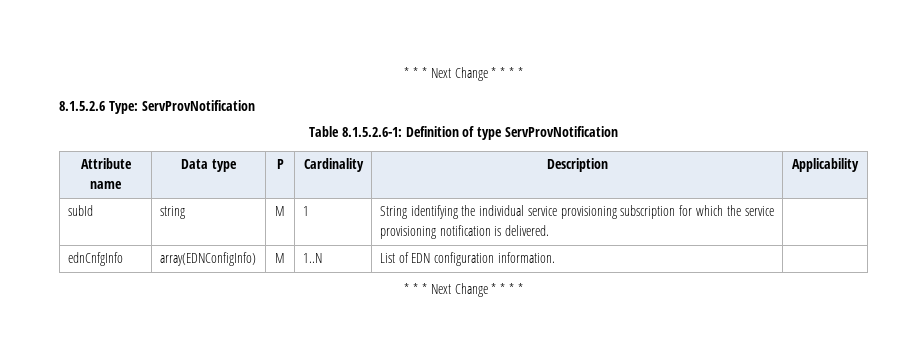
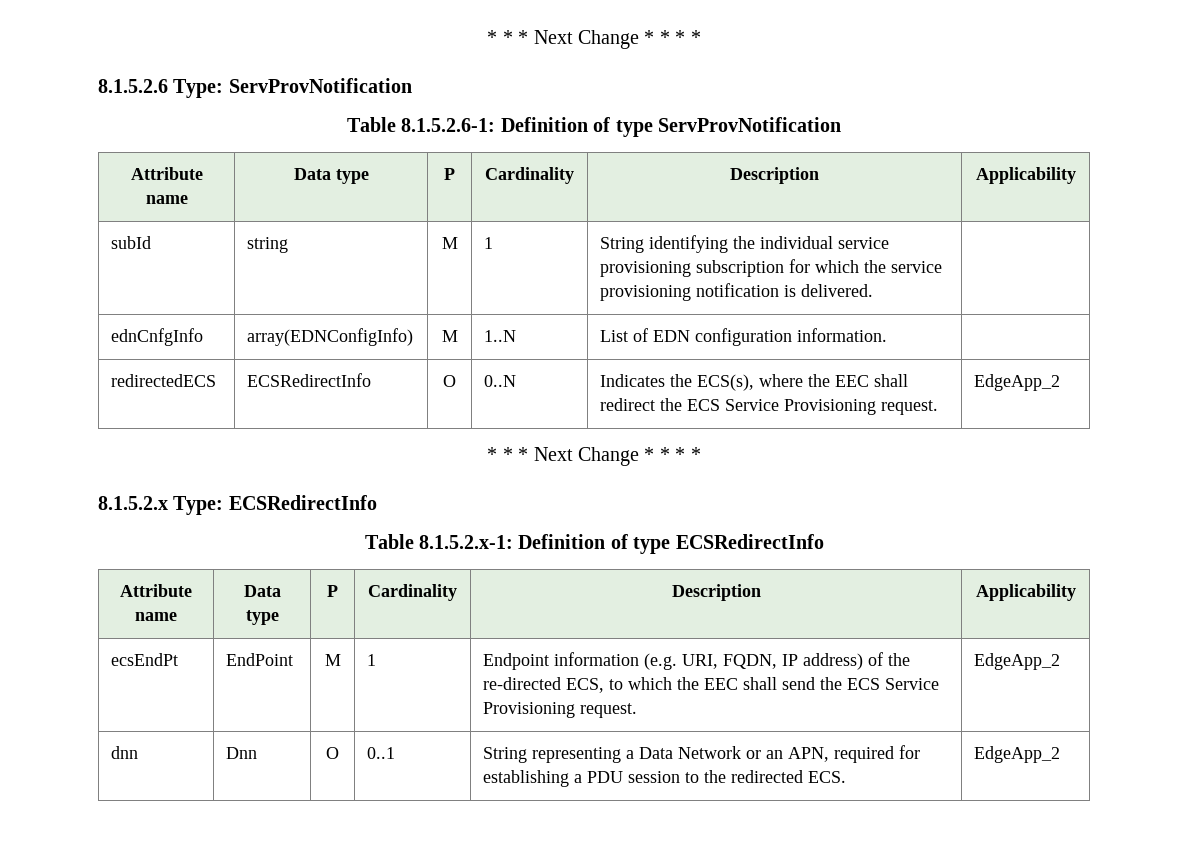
[404,283,523,297] // * * * Next Change * * * * -> [111,374,217,387] [247,373,372,387] [443,375,456,387] [484,375,517,387] [600,374,909,391] [600,398,939,415] [974,374,1061,391] [487,447,701,466] [98,495,377,515] [364,534,824,554] [120,584,192,597] [135,612,177,621] [243,585,281,597] [245,610,279,625] [327,585,338,597] [368,584,457,601] [671,584,761,601] [975,584,1076,601] [111,653,179,666] [226,653,294,666] [324,654,341,666] [367,654,377,666] [483,652,911,670] [483,677,940,693] [483,702,638,718] [974,653,1061,670] [111,746,139,759] [226,747,258,759] [326,747,339,759] [367,747,396,759] [483,745,921,763] [483,770,847,787] [974,746,1061,763] // redirectedECS | ECSRedirectInfo | O | 0..N | Indicates the ECS(s), where the EEC shall redirect the ECS Service Provisioning request. | EdgeApp_2 // * * * Next Change * * * * // 8.1.5.2.x Type: ECSRedirectInfo // Table 8.1.5.2.x-1: Definition of type ECSRedirectInfo // Attribute name | Data type | P | Cardinality | Description | Applicability // ecsEndPt | EndPoint | M | 1 | Endpoint information (e.g. URI, FQDN, IP address) of the re-directed ECS, to which the EEC shall send the ECS Service Provisioning request. | EdgeApp_2 // dnn | Dnn | O | 0..1 | String representing a Data Network or an APN, required for establishing a PDU session to the redirected ECS. | EdgeApp_2

